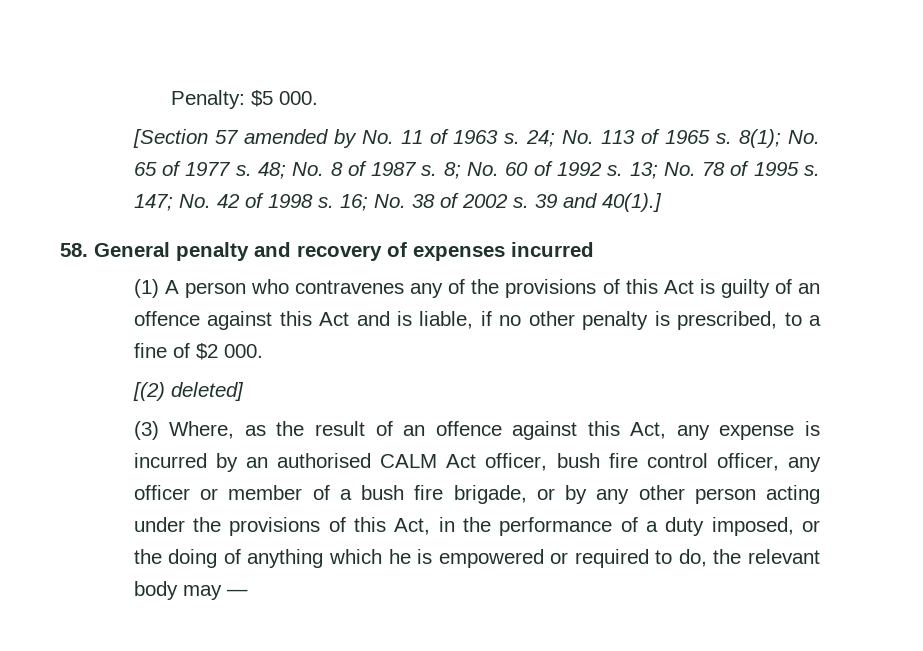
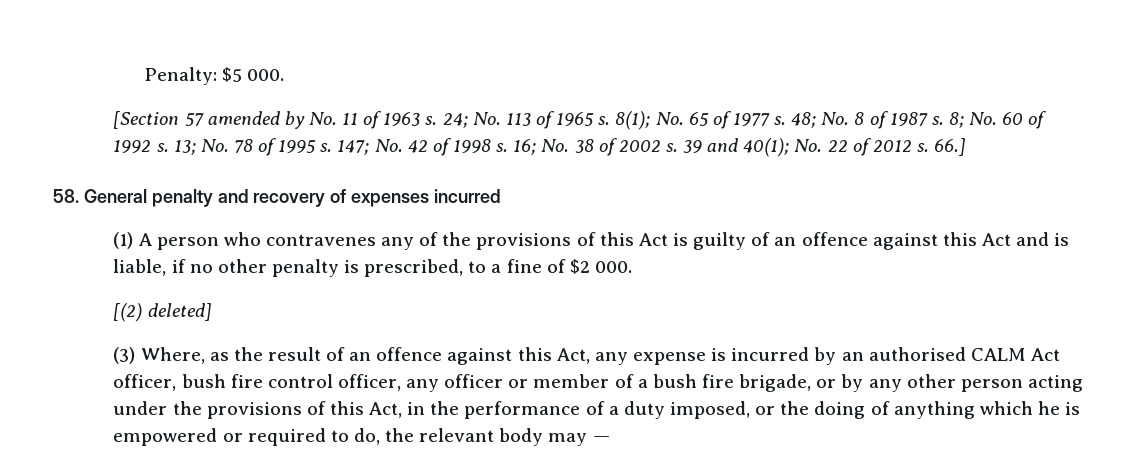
[601,193,662,212] 40(1).] -> [743,138,967,157] 40(1); No. 22 of 2012 s. 66.]

